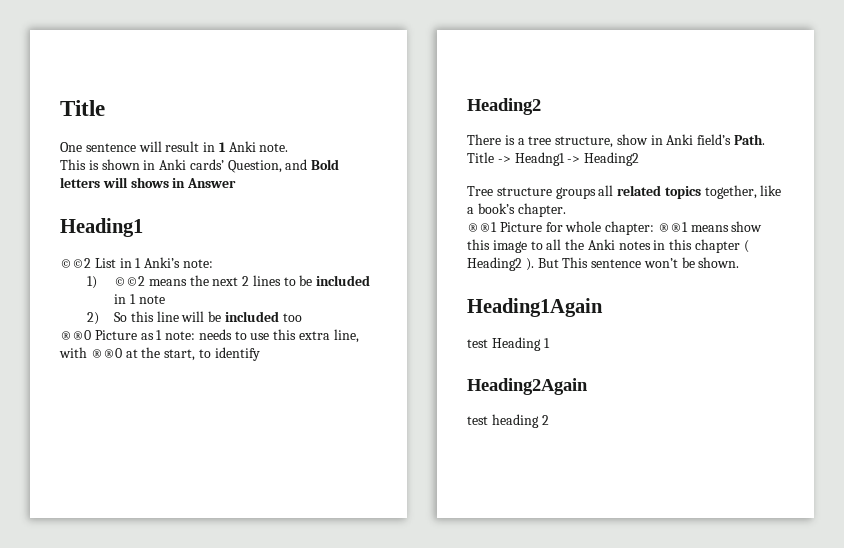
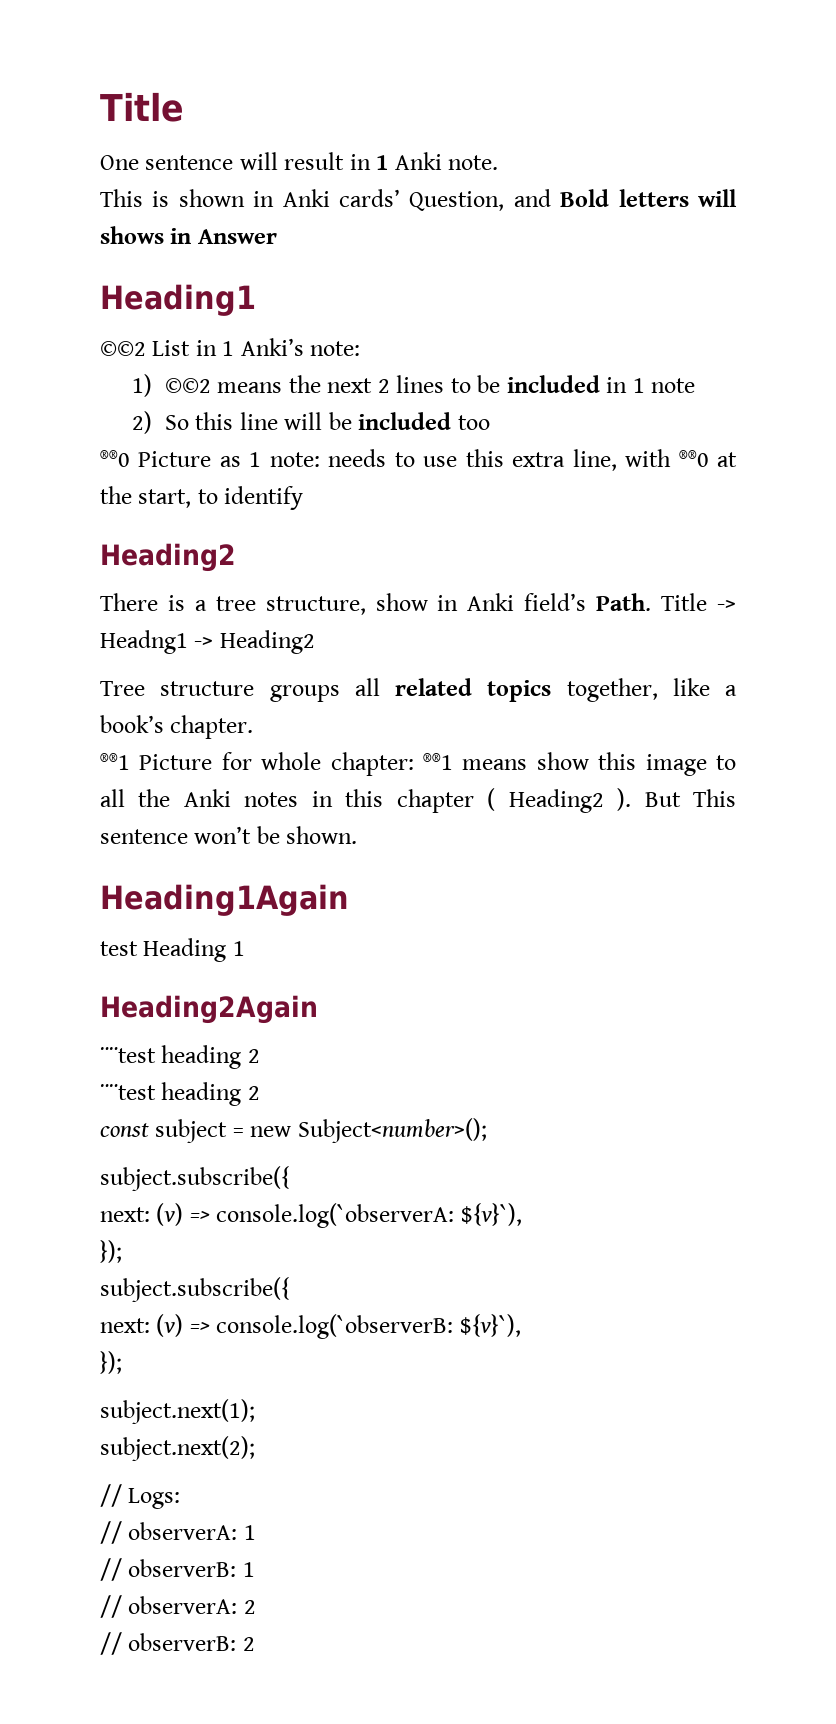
[467,414,549,428] test heading 2 -> [100,1045,260,1069] [100,1082,260,1106] [100,1118,487,1143] [100,1166,289,1191] [100,1203,522,1228] [100,1240,122,1263] [100,1277,289,1302] [100,1314,521,1339] [100,1351,122,1374] [100,1399,255,1424] [100,1436,255,1461] [100,1484,181,1509] [100,1521,256,1544] [100,1558,255,1581] [100,1595,256,1618] [100,1632,255,1655] ¨¨test heading 2 // ¨¨test heading 2 // const subject = new Subject<number>(); // subject.subscribe({ // next: (v) => console.log(`observerA: ${v}`), // }); // subject.subscribe({ // next: (v) => console.log(`observerB: ${v}`), // }); // subject.next(1); // subject.next(2); // // Logs: // // observerA: 1 // // observerB: 1 // // observerA: 2 // // observerB: 2

